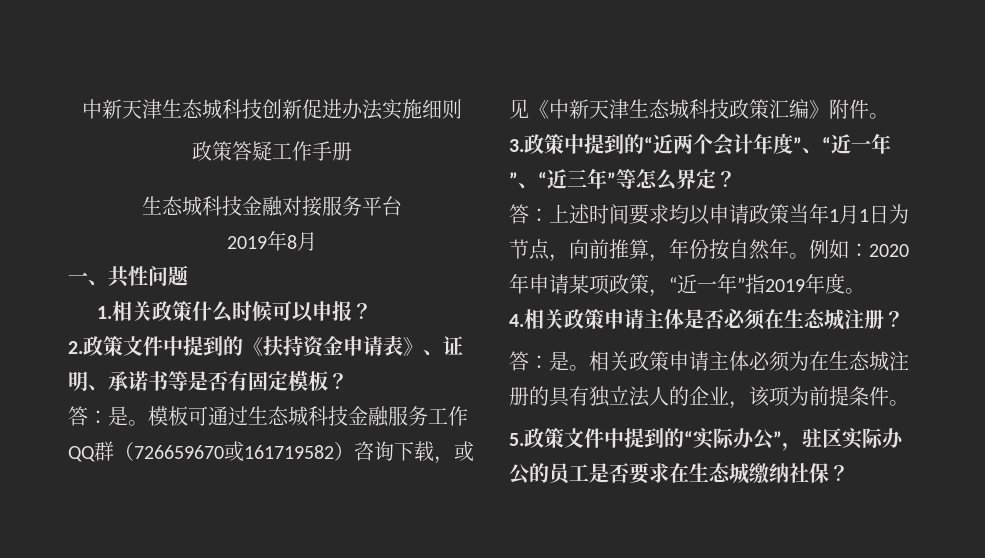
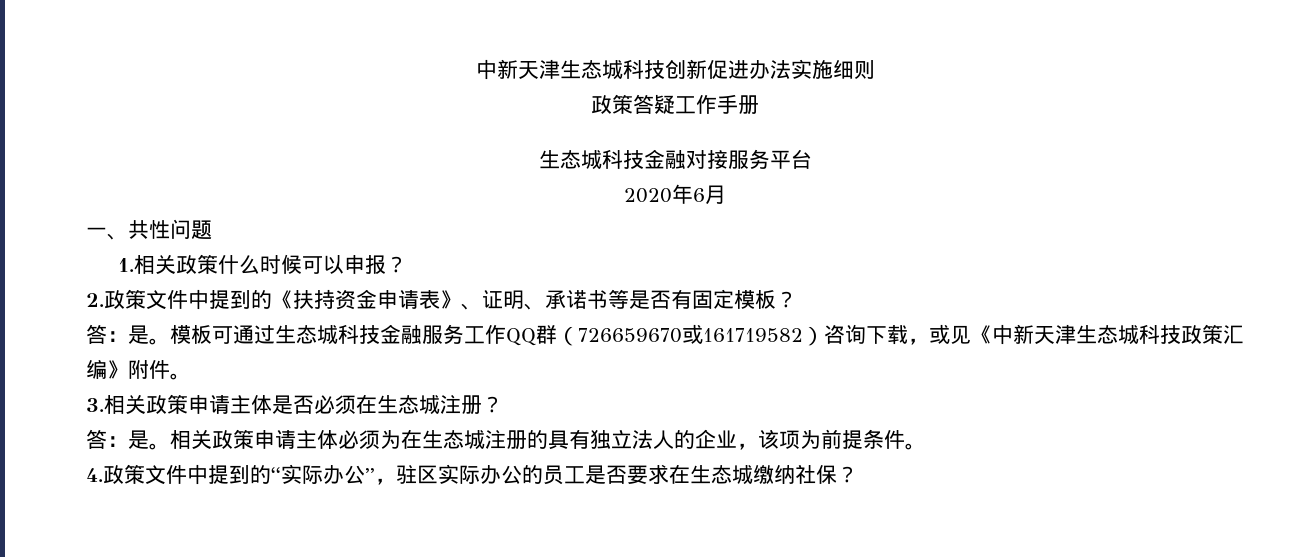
[227,231,297,251] 2019年8 -> [624,184,705,204] 2020年6
[524,133,891,156] [509,168,736,191] [509,204,909,225] [509,239,909,262] [509,273,865,297] [509,314,524,327] 政策中提到的“近两个会计年度”、“近一年”、“近三年”等怎么界定？ // 答：上述时间要求均以申请政策当年1月1日为节点，向前推算，年份按自然年。例如：2020年申请某项政策，“近一年”指2019年度。 // 4. -> (104, 405) none
[509,433,524,446] 5. -> [86,468,103,482] 4.

